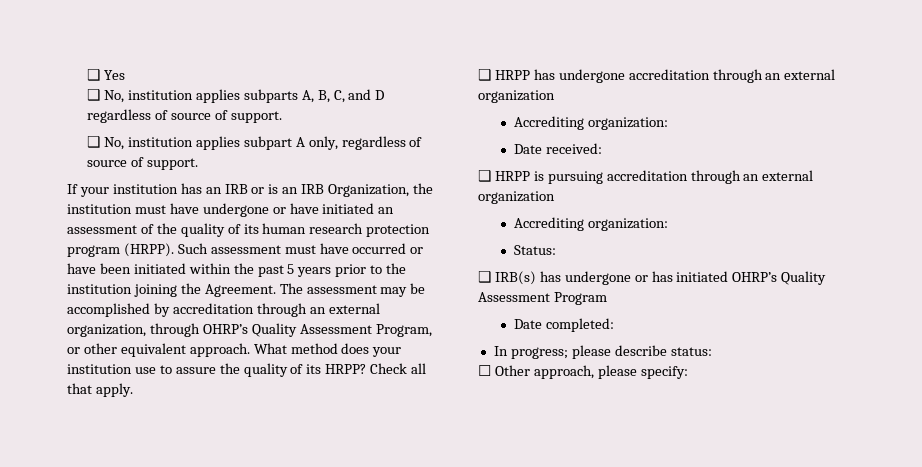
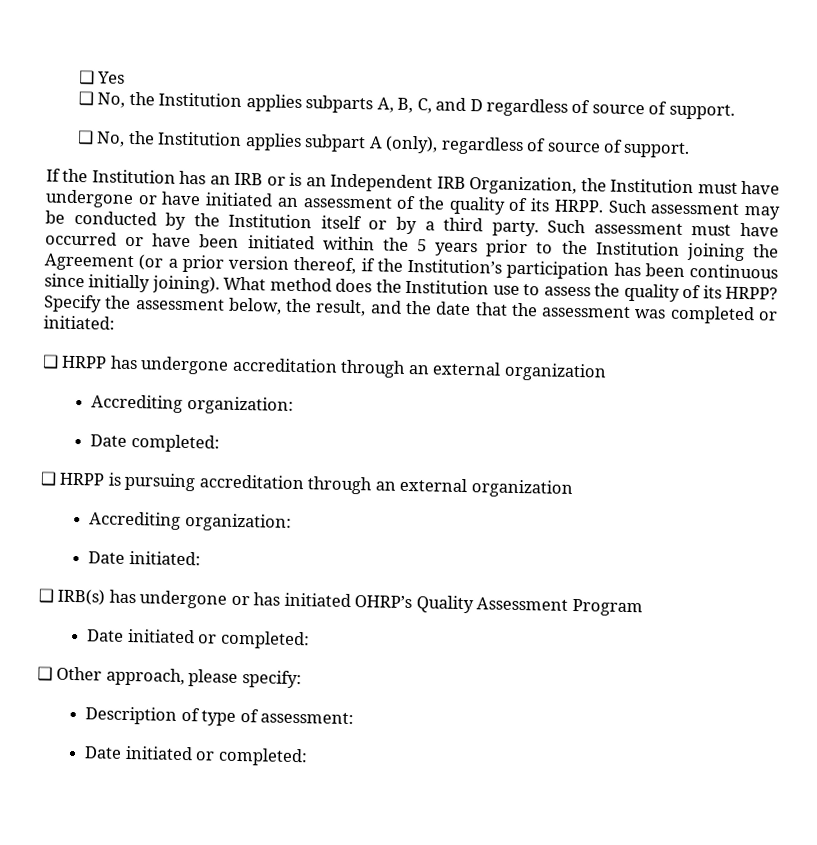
[127,90,193,100] institution -> [128,91,243,107] the Institution
[127,137,193,147] institution -> [127,130,243,146] the Institution
[308,136,338,150] only, -> [385,135,439,154] (only),
[79,184,178,197] your institution -> [62,168,176,184] the Institution
(299, 190) none -> [330,173,434,193] Independent
[67,204,132,214] institution -> [610,178,695,194] Institution
[262,223,431,237] [67,243,174,257] human research protection program (HRPP). -> [553,199,780,220] [45,210,539,237] HRPP. Such assessment may be conducted by the Institution itself or by a third party.
[257,265,284,277] past -> (409, 244) none
[67,284,132,294] institution -> [595,241,680,256] Institution
[204,283,426,297] [67,303,380,317] [67,323,432,337] [67,343,250,357] Agreement. The assessment may be accomplished by accreditation through an external organization, through OHRP’s Quality Assessment Program, or other equivalent approach. -> [44,253,778,280] [44,273,220,294] Agreement (or a prior version thereof, if the Institution’s participation has been continuous since initially joining).
[372,347,402,357] [67,364,132,374] your institution -> [375,279,490,295] the Institution
[175,367,216,374] assure -> [543,286,591,297] assess
[370,363,427,374] [67,383,133,397] Check all that apply. -> [43,294,779,325] [43,315,115,330] Specify the assessment below, the result, and the date that the assessment was completed or initiated:
[545,143,602,154] received: -> [130,434,220,453] completed:
[514,245,557,255] Status: -> [88,550,201,566] Date initiated:
[545,318,614,332] [493,345,712,359] [478,365,688,379] completed: // In progress; please describe status: // ☐ Other approach, please specify: -> [127,628,310,650] [37,666,302,689] [85,706,354,726] [84,745,308,767] initiated or completed: // ❑ Other approach, please specify: // Description of type of assessment: // Date initiated or completed:

